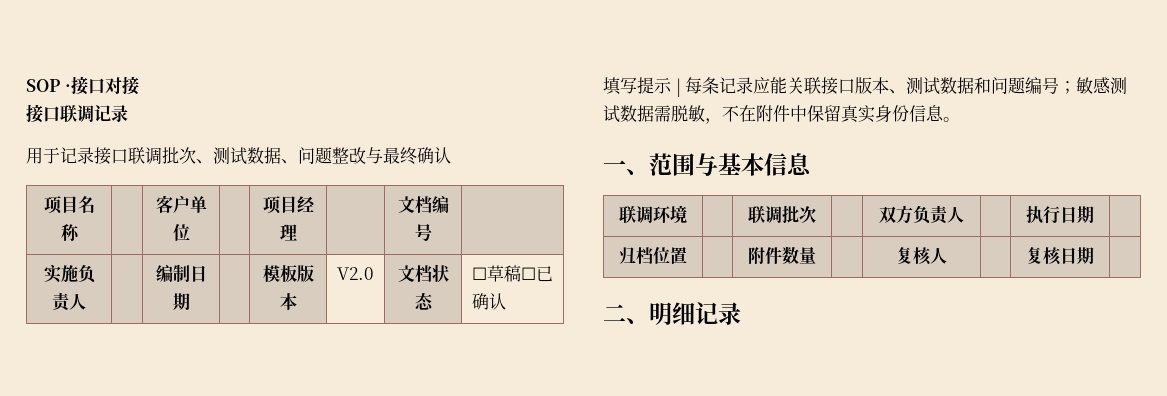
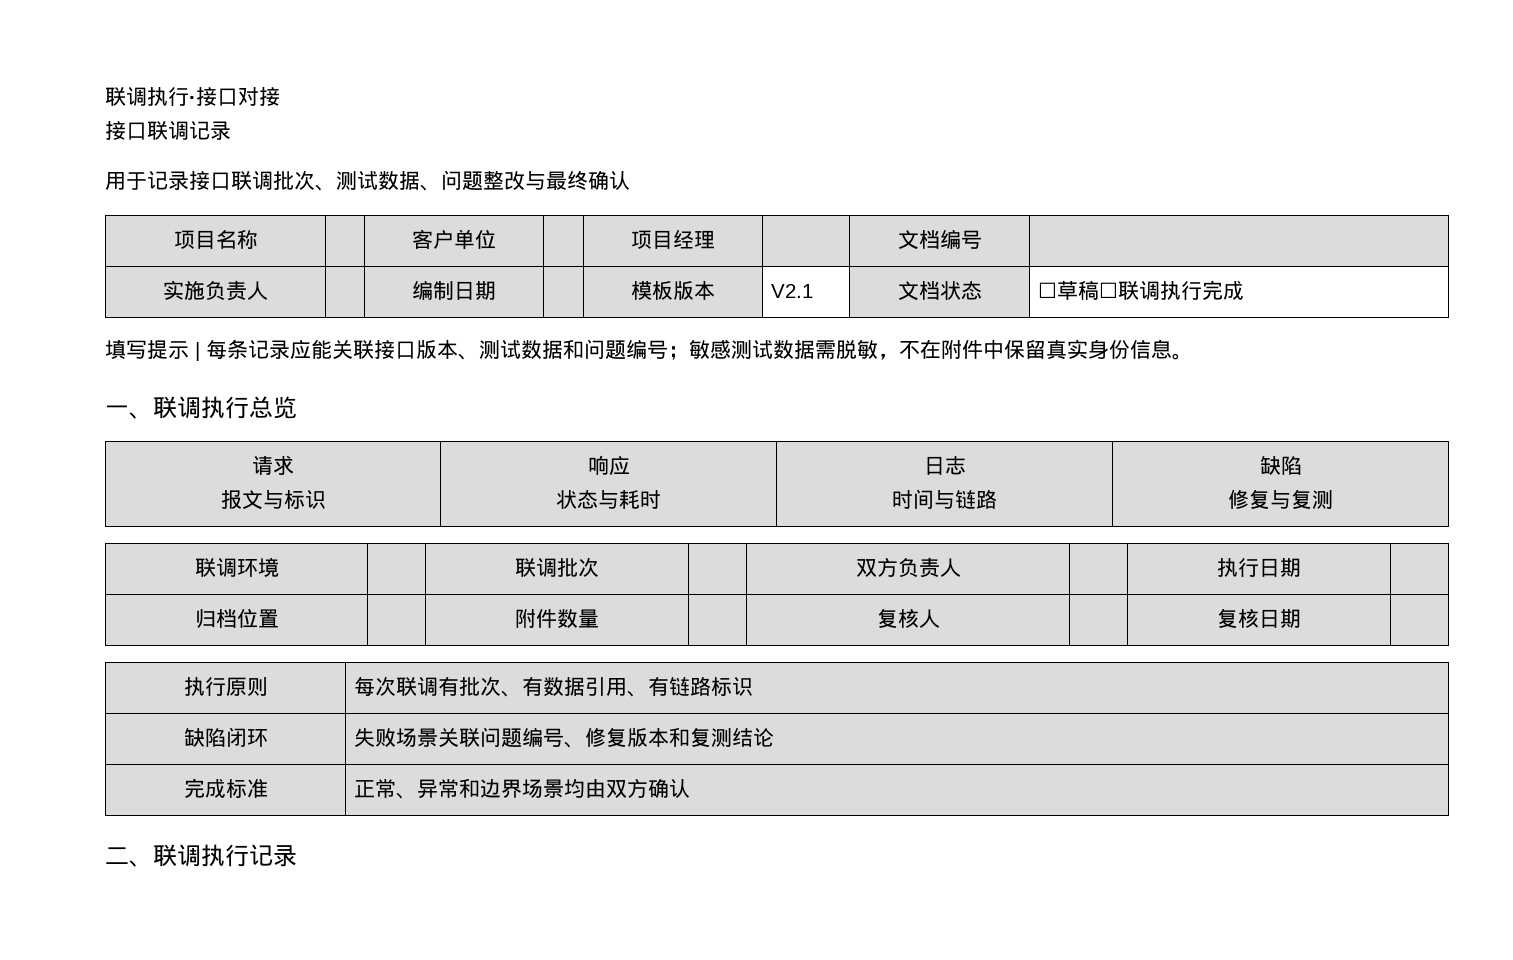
[26,79,60,92] SOP -> [105,87,189,106] 联调执行
[336,267,373,280] V2.0 -> [770,284,813,298] V2.1
[535,266,553,282] [471,293,506,310] 已确认 -> [1117,280,1244,300] 联调执行完成
[649,153,812,176] 范围与基本信息 -> [153,396,297,419] [252,455,294,475] [220,490,326,510] [587,455,630,475] [556,490,661,509] [923,456,966,475] [892,489,997,509] [1259,455,1302,475] [1228,489,1333,509] 联调执行总览 // 请求 // 报文与标识 | 响应 // 状态与耗时 | 日志 // 时间与链路 | 缺陷 // 修复与复测
(1094, 255) none -> [183,677,268,696] [353,676,753,697] [183,727,268,747] [353,727,774,748] [183,778,268,798] [353,778,690,799] // 执行原则 | 每次联调有批次、有数据引用、有链路标识 // 缺陷闭环 | 失败场景关联问题编号、修复版本和复测结论 // 完成标准 | 正常、异常和边界场景均由双方确认
[649,302,695,325] 明细 -> [153,844,249,867] 联调执行

